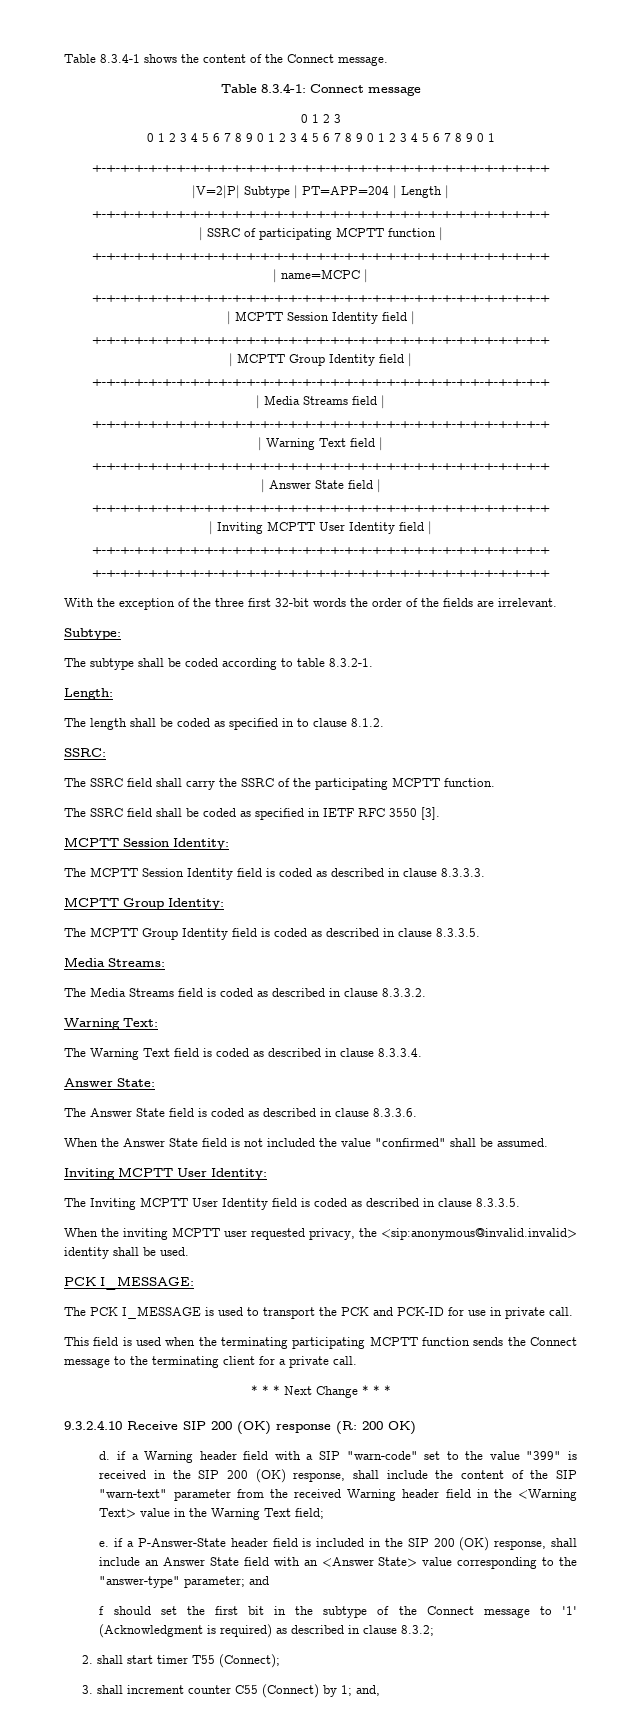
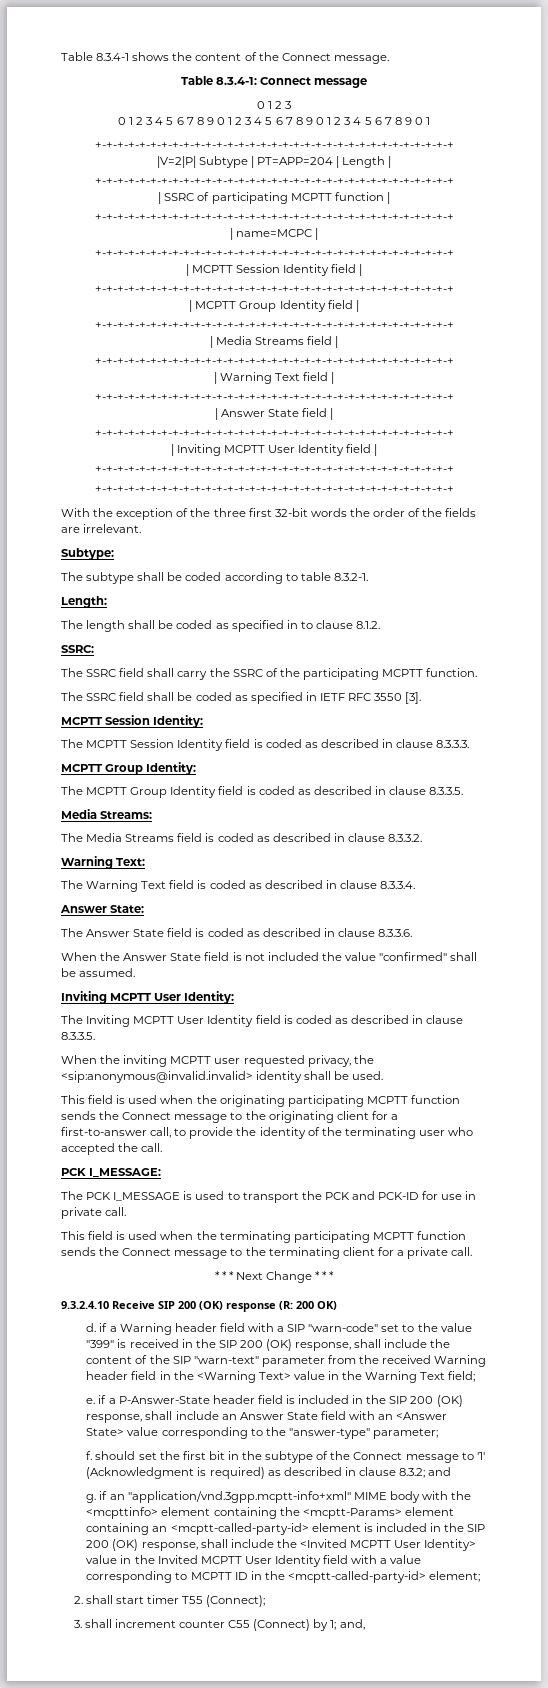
(189, 1251) none -> [61,1095,460,1107] [61,1111,398,1123] [61,1127,474,1139] [61,1143,163,1155] // This field is used when the originating participating MCPTT function sends the Connect message to the originating client for a first-to-answer call, to provide the identity of the terminating user who accepted the call.
[249,1576,270,1585] [99,1606,105,1615] and // f -> [86,1451,93,1460] // f.
(435, 1630) none -> [428,1467,452,1476] [86,1491,472,1503] [86,1507,454,1519] [86,1523,486,1535] [86,1539,477,1551] [86,1555,422,1567] [86,1571,481,1583] and // g. if an "application/vnd.3gpp.mcptt-info+xml" MIME body with the <mcpttinfo> element containing the <mcptt-Params> element containing an <mcptt-called-party-id> element is included in the SIP 200 (OK) response, shall include the <Invited MCPTT User Identity> value in the Invited MCPTT User Identity field with a value corresponding to MCPTT ID in the <mcptt-called-party-id> element;

